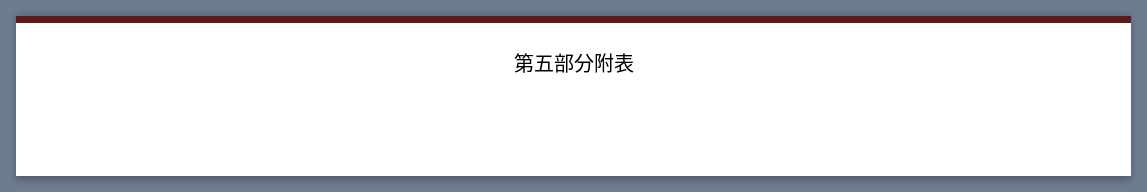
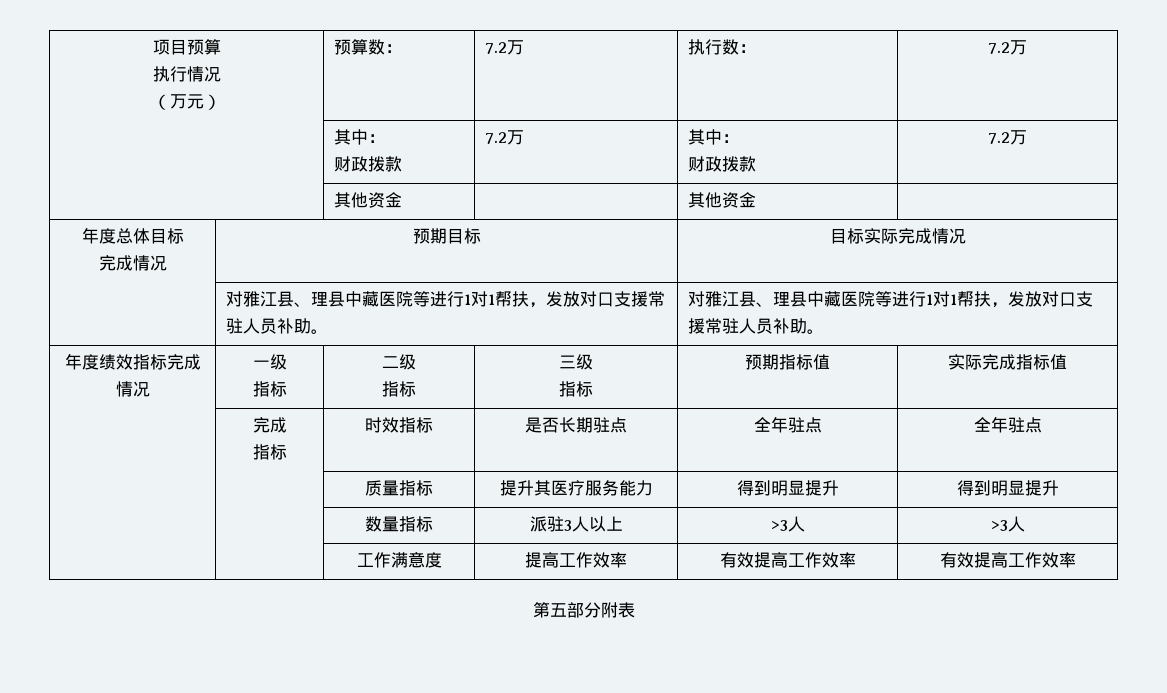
(513, 63) none -> [152,39,221,55] [152,66,221,82] [152,94,221,110] [333,39,402,55] [484,40,524,55] [687,39,756,55] [988,40,1027,55] [333,129,385,145] [333,156,402,172] [484,130,524,145] [687,129,739,145] [687,156,756,172] [988,130,1027,145] [333,192,402,208] [687,192,756,208] [81,227,184,244] [98,255,167,271] [412,228,481,244] [829,228,966,244] [225,291,665,308] [225,318,328,334] [687,291,1093,308] [687,318,824,334] [64,353,201,370] [115,381,150,397] [252,354,287,370] [252,381,287,397] [382,354,416,370] [382,381,416,397] [559,354,593,370] [559,381,593,397] [745,354,830,370] [948,354,1067,370] [252,417,287,433] [252,444,287,460] [365,417,433,433] [525,417,627,433] [753,416,822,433] [973,416,1042,433] [365,480,433,496] [499,480,653,496] [736,480,839,496] [956,480,1059,496] [365,516,433,532] [529,516,623,532] [770,516,805,532] [990,516,1025,532] [356,552,442,568] [525,552,627,568] [719,552,856,568] [939,552,1076,568] 项目预算 // 执行情况 // （万元） | 预算数： | 7.2万 | 执行数： | 7.2万 // | 其中： // 财政拨款 | 7.2万 | 其中： // 财政拨款 | 7.2万 // | 其他资金 | | 其他资金 | // 年度总体目标 // 完成情况 | 预期目标 | 目标实际完成情况 // | 对雅江县、理县中藏医院等进行1对1帮扶，发放对口支援常驻人员补助。 | 对雅江县、理县中藏医院等进行1对1帮扶，发放对口支援常驻人员补助。 // 年度绩效指标完成情况 | 一级 // 指标 | 二级 // 指标 | 三级 // 指标 | 预期指标值 | 实际完成指标值 // | 完成 // 指标 | 时效指标 | 是否长期驻点 | 全年驻点 | 全年驻点 // | | 质量指标 | 提升其医疗服务能力 | 得到明显提升 | 得到明显提升 // | | 数量指标 | 派驻3人以上 | >3人 | >3人 // | | 工作满意度 | 提高工作效率 | 有效提高工作效率 | 有效提高工作效率 //

